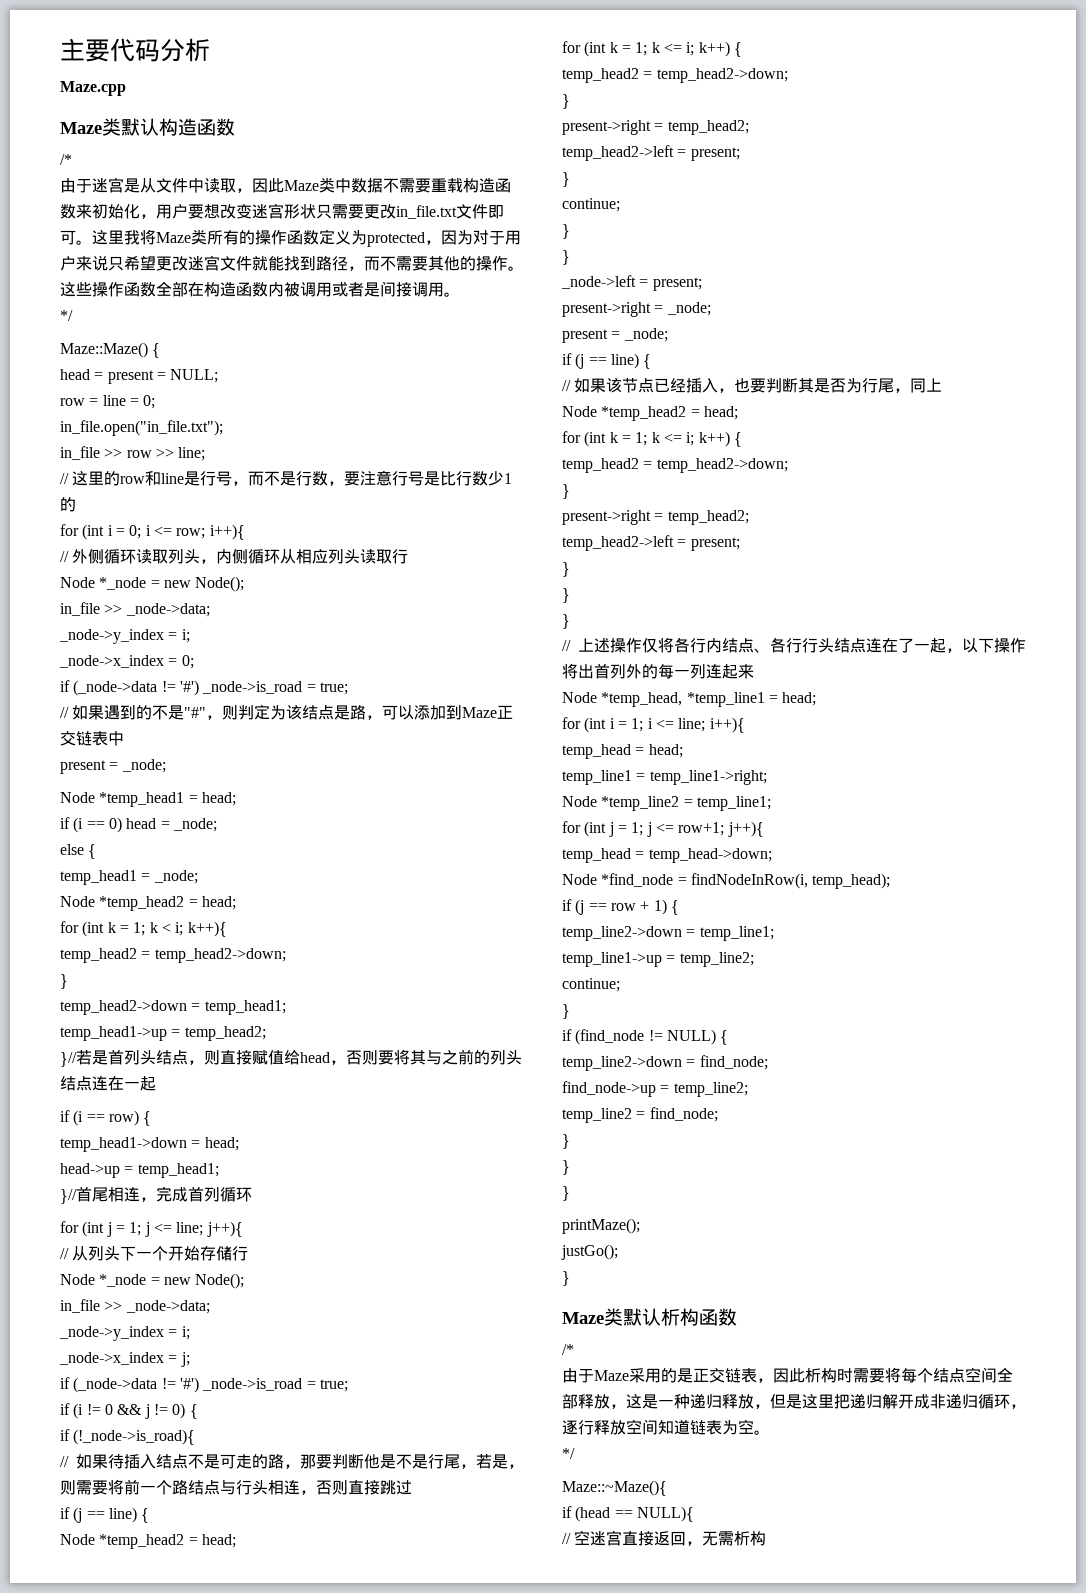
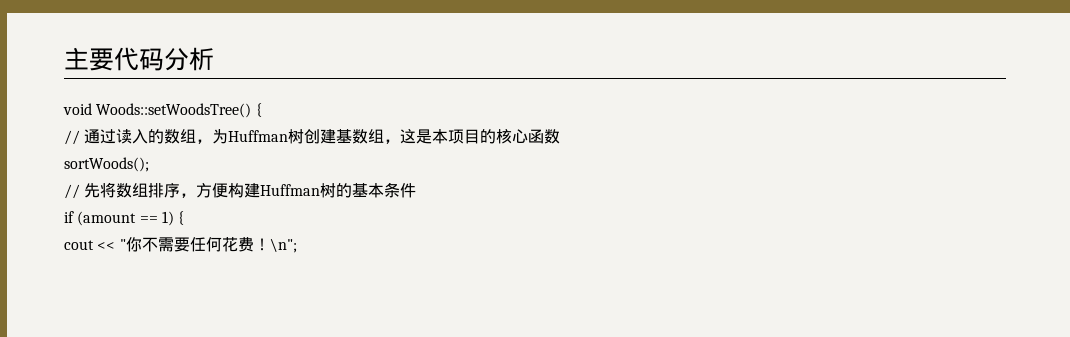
[60,81,126,96] [60,118,235,136] [60,154,72,165] [60,177,511,193] [60,203,504,219] [60,229,521,247] [60,255,524,271] [60,281,460,297] [60,310,73,321] [60,342,161,358] [60,369,219,384] [60,395,156,409] [60,420,223,436] [60,446,206,461] [60,470,513,486] [60,497,76,512] [60,524,245,540] [60,549,409,564] [60,576,245,592] [60,602,210,617] [59,629,190,644] [59,655,194,669] [60,680,348,696] [60,704,514,720] [60,731,124,746] [60,759,166,774] [60,792,236,807] [60,817,217,833] [60,844,97,859] [60,870,198,885] [60,896,236,911] [60,921,227,937] [60,948,286,963] [60,974,68,989] [60,1000,286,1015] [60,1026,266,1041] [60,1049,522,1067] [60,1076,156,1091] [60,1110,152,1126] [60,1137,239,1152] [60,1163,219,1178] [60,1186,252,1204] [60,1221,243,1237] [60,1246,249,1261] [60,1273,245,1289] [60,1299,210,1314] [59,1326,190,1341] [59,1352,190,1367] [60,1377,348,1393] [60,1403,198,1419] [60,1429,196,1445] [60,1454,524,1469] [60,1479,412,1495] [60,1507,150,1523] [60,1534,236,1549] [562,41,742,57] [562,68,788,83] [562,94,570,109] [562,120,749,135] [562,145,740,161] [562,172,570,187] [562,198,620,212] [562,224,570,239] [562,250,570,265] [561,275,702,291] [562,302,711,317] [562,328,668,343] [562,353,652,369] [562,378,943,393] [562,406,738,421] [562,431,742,447] [562,458,788,473] [562,484,570,499] [562,510,749,525] [562,535,740,551] [562,562,570,577] [562,588,570,603] [562,614,570,629] [562,637,1026,653] [562,663,754,679] [562,692,817,707] [562,717,745,733] [562,744,683,759] [562,770,767,785] [562,796,771,811] [562,821,764,837] [562,848,772,863] [562,873,891,889] [562,899,679,915] [562,926,774,941] [562,952,754,967] [562,978,620,992] [562,1004,570,1019] [562,1029,729,1045] [562,1055,768,1071] [562,1081,748,1097] [562,1107,718,1123] [562,1134,570,1149] [562,1160,570,1175] [562,1186,570,1201] [562,1218,640,1234] [561,1244,618,1260] [562,1271,570,1286] [562,1308,737,1326] [562,1344,574,1355] [562,1367,1013,1383] [562,1394,1026,1409] [562,1419,770,1435] [562,1448,575,1459] [562,1480,667,1496] [562,1506,694,1522] [562,1530,767,1546] Maze.cpp // Maze类默认构造函数 // /* // 由于迷宫是从文件中读取，因此Maze类中数据不需要重载构造函数来初始化，用户要想改变迷宫形状只需要更改in_file.txt文件即可。这里我将Maze类所有的操作函数定义为protected，因为对于用户来说只希望更改迷宫文件就能找到路径，而不需要其他的操作。这些操作函数全部在构造函数内被调用或者是间接调用。 // */ // Maze::Maze() { // head = present = NULL; // row = line = 0; // in_file.open("in_file.txt"); // in_file >> row >> line; // // 这里的row和line是行号，而不是行数，要注意行号是比行数少1的 // for (int i = 0; i <= row; i++){ // // 外侧循环读取列头，内侧循环从相应列头读取行 // Node *_node = new Node(); // in_file >> _node->data; // _node->y_index = i; // _node->x_index = 0; // if (_node->data != '#') _node->is_road = true; // // 如果遇到的不是"#"，则判定为该结点是路，可以添加到Maze正交链表中 // present = _node; // Node *temp_head1 = head; // if (i == 0) head = _node; // else { // temp_head1 = _node; // Node *temp_head2 = head; // for (int k = 1; k < i; k++){ // temp_head2 = temp_head2->down; // } // temp_head2->down = temp_head1; // temp_head1->up = temp_head2; // }//若是首列头结点，则直接赋值给head，否则要将其与之前的列头结点连在一起 // if (i == row) { // temp_head1->down = head; // head->up = temp_head1; // }//首尾相连，完成首列循环 // for (int j = 1; j <= line; j++){ // // 从列头下一个开始存储行 // Node *_node = new Node(); // in_file >> _node->data; // _node->y_index = i; // _node->x_index = j; // if (_node->data != '#') _node->is_road = true; // if (i != 0 && j != 0) { // if (!_node->is_road){ // // 如果待插入结点不是可走的路，那要判断他是不是行尾，若是，则需要将前一个路结点与行头相连，否则直接跳过 // if (j == line) { // Node *temp_head2 = head; // for (int k = 1; k <= i; k++) { // temp_head2 = temp_head2->down; // } // present->right = temp_head2; // temp_head2->left = present; // } // continue; // } // } // _node->left = present; // present->right = _node; // present = _node; // if (j == line) { // // 如果该节点已经插入，也要判断其是否为行尾，同上 // Node *temp_head2 = head; // for (int k = 1; k <= i; k++) { // temp_head2 = temp_head2->down; // } // present->right = temp_head2; // temp_head2->left = present; // } // } // } // // 上述操作仅将各行内结点、各行行头结点连在了一起，以下操作将出首列外的每一列连起来 // Node *temp_head, *temp_line1 = head; // for (int i = 1; i <= line; i++){ // temp_head = head; // temp_line1 = temp_line1->right; // Node *temp_line2 = temp_line1; // for (int j = 1; j <= row+1; j++){ // temp_head = temp_head->down; // Node *find_node = findNodeInRow(i, temp_head); // if (j == row + 1) { // temp_line2->down = temp_line1; // temp_line1->up = temp_line2; // continue; // } // if (find_node != NULL) { // temp_line2->down = find_node; // find_node->up = temp_line2; // temp_line2 = find_node; // } // } // } // printMaze(); // justGo(); // } // Maze类默认析构函数 // /* // 由于Maze采用的是正交链表，因此析构时需要将每个结点空间全部释放，这是一种递归释放，但是这里把递归解开成非递归循环，逐行释放空间知道链表为空。 // */ // Maze::~Maze(){ // if (head == NULL){ // // 空迷宫直接返回，无需析构 -> [63,103,262,118] [64,129,561,145] [64,157,149,172] [64,182,417,199] [64,211,185,226] [64,237,297,253] void Woods::setWoodsTree() { // // 通过读入的数组，为Huffman树创建基数组，这是本项目的核心函数 // sortWoods(); // // 先将数组排序，方便构建Huffman树的基本条件 // if (amount == 1) { // cout << "你不需要任何花费！\n";

